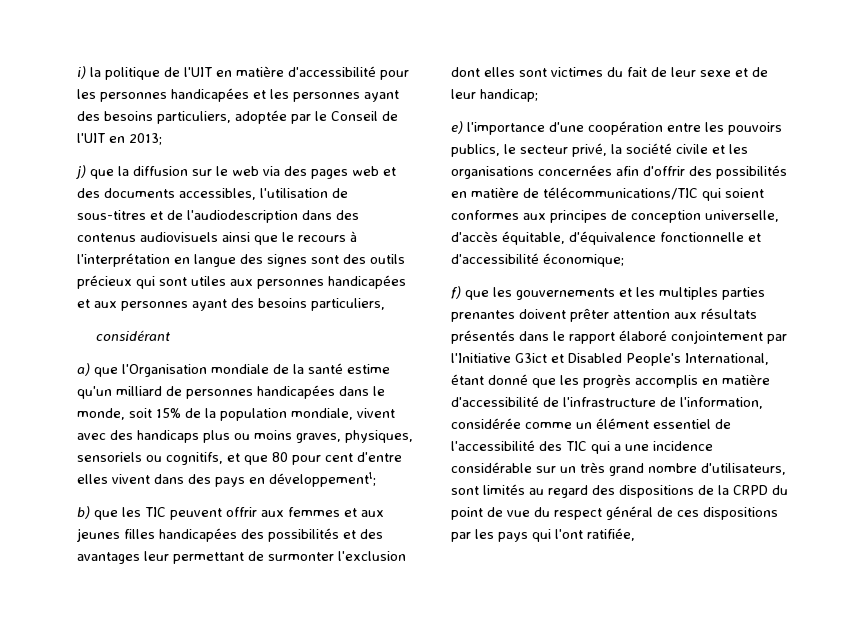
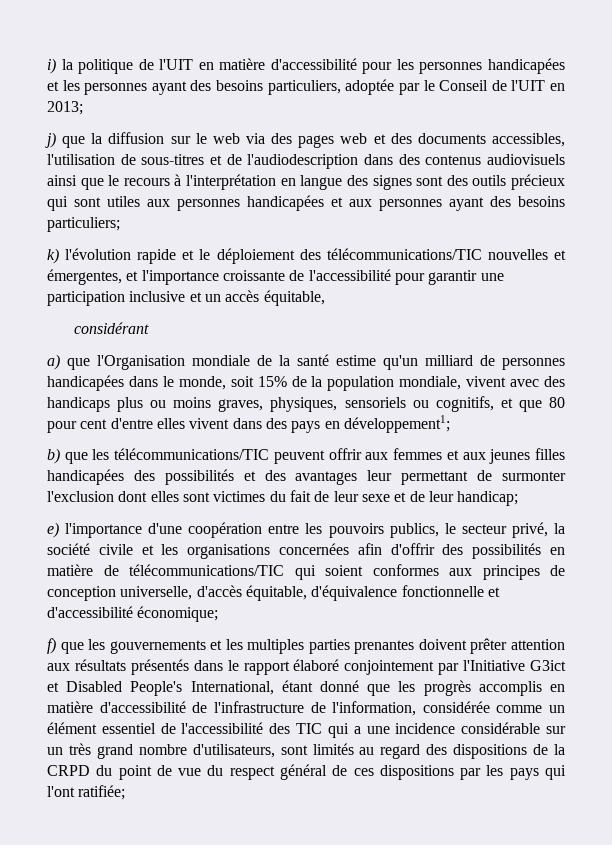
[311,298,385,311] particuliers, -> [47,217,120,232] [47,248,566,264] [47,269,504,285] [47,290,325,306] particuliers; // k) l'évolution rapide et le déploiement des télécommunications/TIC nouvelles et émergentes, et l'importance croissante de l'accessibilité pour garantir une participation inclusive et un accès équitable,
[145,507,166,517] TIC -> [114,448,270,460] télécommunications/TIC
[587,528,635,541] ratifiée, -> [78,785,126,800] ratifiée;

